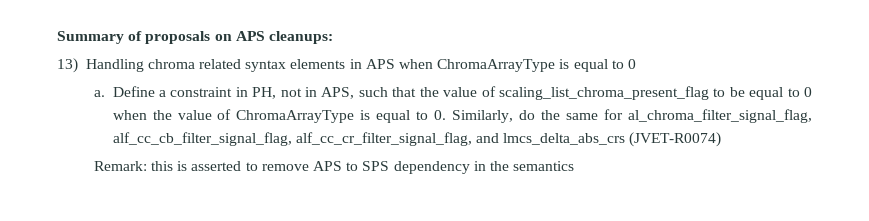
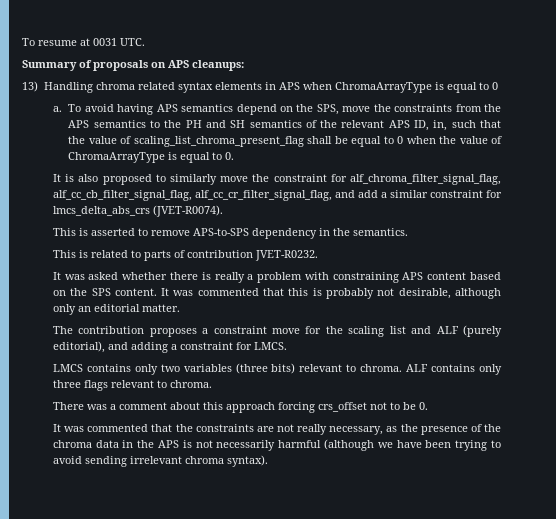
(57, 37) none -> [22,38,145,46] To resume at 0031 UTC. //
[112,86,355,99] Define a constraint in PH, not in APS, -> [68,104,501,115] [68,120,448,131] To avoid having APS semantics depend on the SPS, move the constraints from the APS semantics to the PH and SH semantics of the relevant APS ID, in,
[713,88,726,97] to -> [307,136,333,144] shall
[452,109,812,123] [112,132,722,147] [93,161,575,174] Similarly, do the same for al_chroma_filter_signal_flag, alf_cc_cb_filter_signal_flag, alf_cc_cr_filter_signal_flag, and lmcs_delta_abs_crs (JVET-R0074) // Remark: this is asserted to remove APS to SPS dependency in the semantics -> [52,174,501,185] [52,190,502,201] [52,205,223,217] [52,228,408,239] [52,250,318,261] [52,272,502,283] [52,288,501,299] [52,304,180,315] [52,325,502,337] [52,341,287,353] [52,363,502,375] [52,380,212,391] [52,402,428,413] [52,424,502,435] [52,439,501,451] [52,455,268,467] // It is also proposed to similarly move the constraint for alf_chroma_filter_signal_flag, alf_cc_cb_filter_signal_flag, alf_cc_cr_filter_signal_flag, and add a similar constraint for lmcs_delta_abs_crs (JVET-R0074). // This is asserted to remove APS-to-SPS dependency in the semantics. // This is related to parts of contribution JVET-R0232. // It was asked whether there is really a problem with constraining APS content based on the SPS content. It was commented that this is probably not desirable, although only an editorial matter. // The contribution proposes a constraint move for the scaling list and ALF (purely editorial), and adding a constraint for LMCS. // LMCS contains only two variables (three bits) relevant to chroma. ALF contains only three flags relevant to chroma. // There was a comment about this approach forcing crs_offset not to be 0. // It was commented that the constraints are not really necessary, as the presence of the chroma data in the APS is not necessarily harmful (although we have been trying to avoid sending irrelevant chroma syntax).

